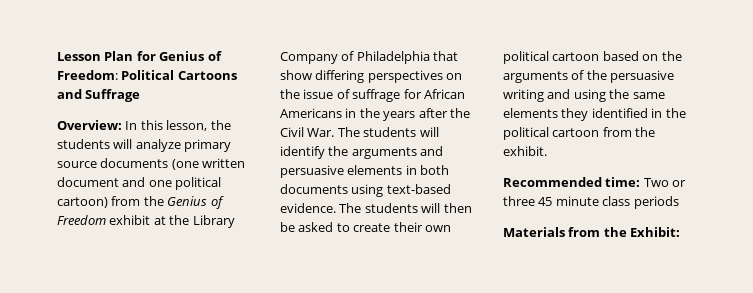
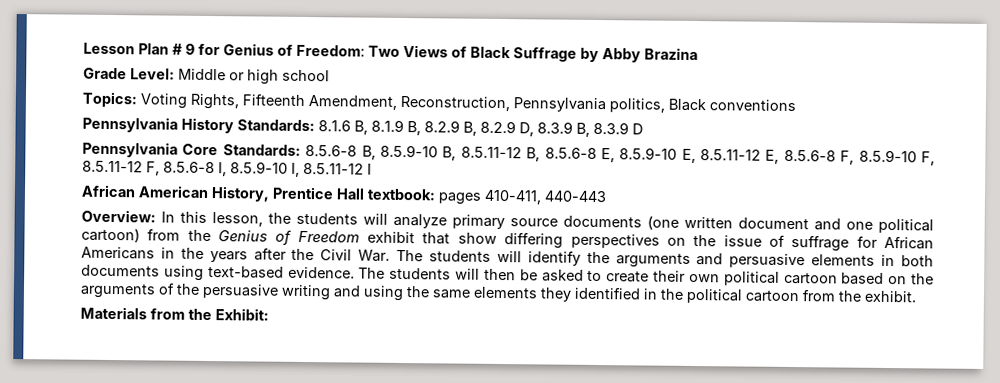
(134, 56) none -> [172,43,195,55] # 9
[121,70,237,80] [57,89,141,102] Political Cartoons and Suffrage -> [368,44,698,63] [83,67,330,85] [82,91,796,113] [82,116,643,137] [82,141,936,166] [82,160,372,177] [81,184,607,205] Two Views of Black Suffrage by Abby Brazina // Grade Level: Middle or high school // Topics: Voting Rights, Fifteenth Amendment, Reconstruction, Pennsylvania politics, Black conventions // Pennsylvania History Standards: 8.1.6 B, 8.1.9 B, 8.2.9 B, 8.2.9 D, 8.3.9 B, 8.3.9 D // Pennsylvania Core Standards: 8.5.6-8 B, 8.5.9-10 B, 8.5.11-12 B, 8.5.6-8 E, 8.5.9-10 E, 8.5.11-12 E, 8.5.6-8 F, 8.5.9-10 F, 8.5.11-12 F, 8.5.6-8 I, 8.5.9-10 I, 8.5.11-12 I // African American History, Prentice Hall textbook: pages 410-411, 440-443
[153,215,235,228] [280,51,430,64] at the Library Company of Philadelphia -> (416, 237) none
[503,177,687,187] [503,196,679,209] // Recommended time: Two or three 45 minute class periods -> (916, 296) none

